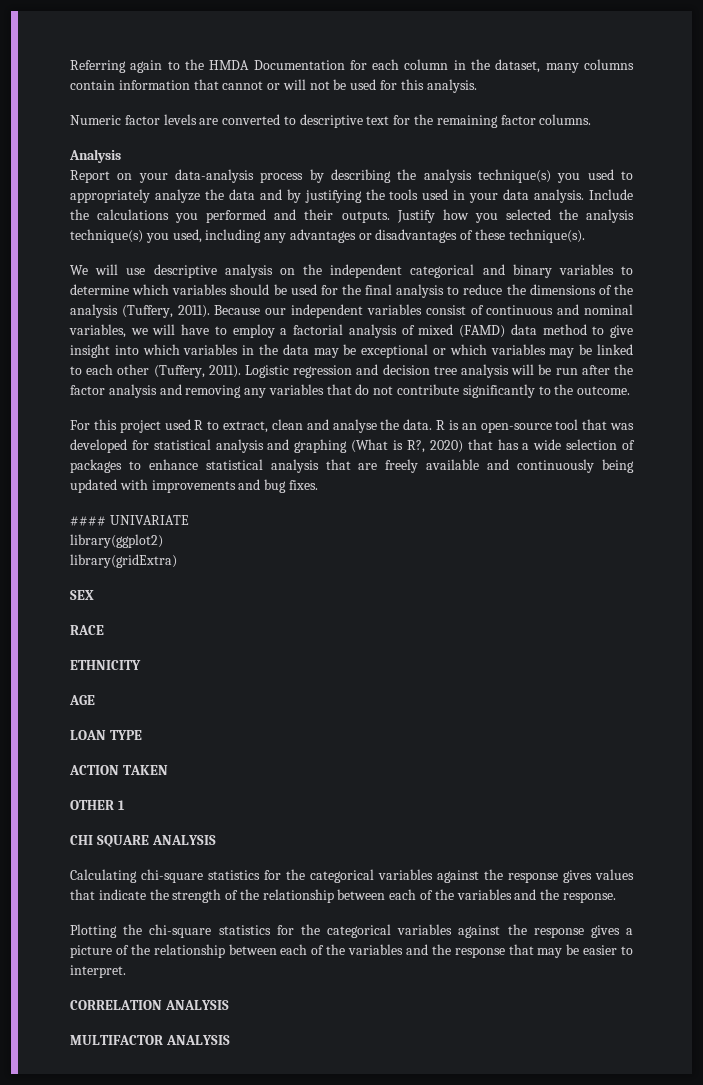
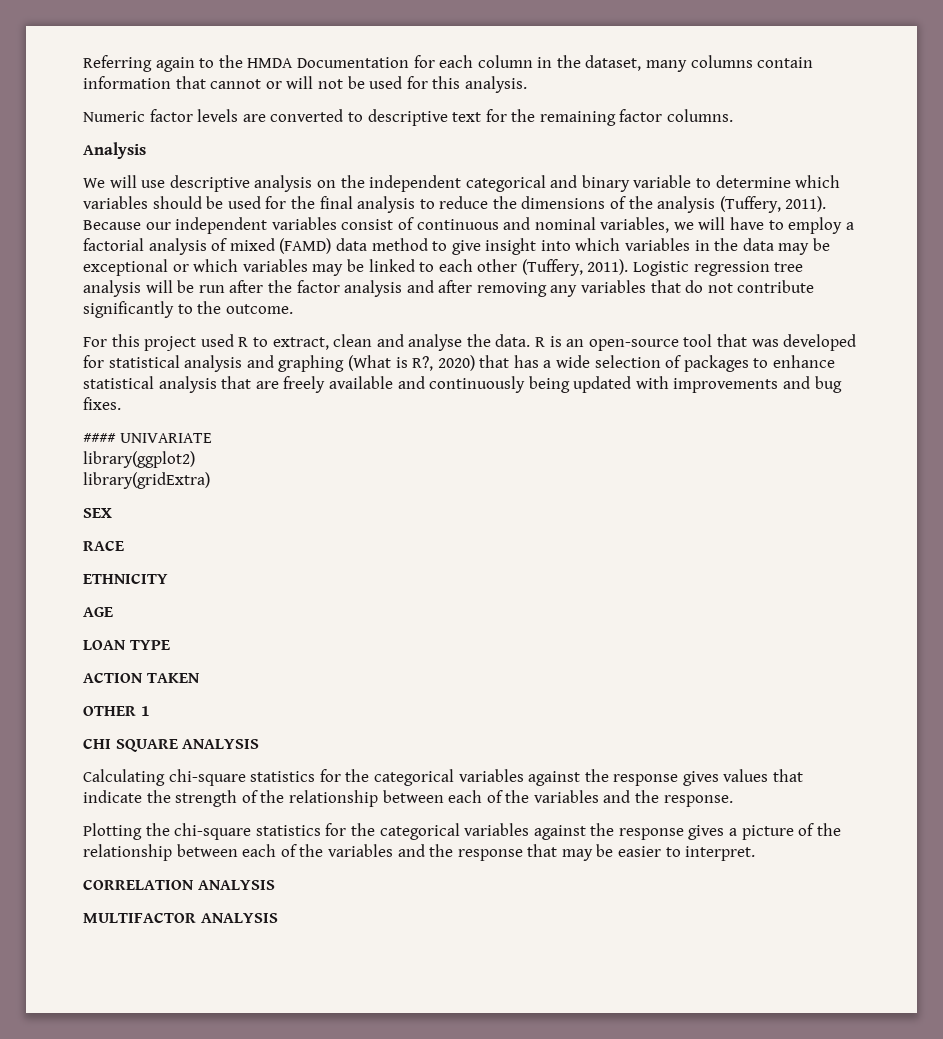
[70,169,633,183] [70,189,634,203] [70,209,634,223] [70,229,585,243] // Report on your data-analysis process by describing the analysis technique(s) you used to appropriately analyze the data and by justifying the tools used in your data analysis. Include the calculations you performed and their outputs. Justify how you selected the analysis technique(s) you used, including any advantages or disadvantages of these technique(s). -> (146, 150) none
[558,264,614,275] variables -> [633,175,692,188] variable
[356,364,430,375] and decision -> (770, 268) none
(182, 389) none -> [438,280,473,293] after

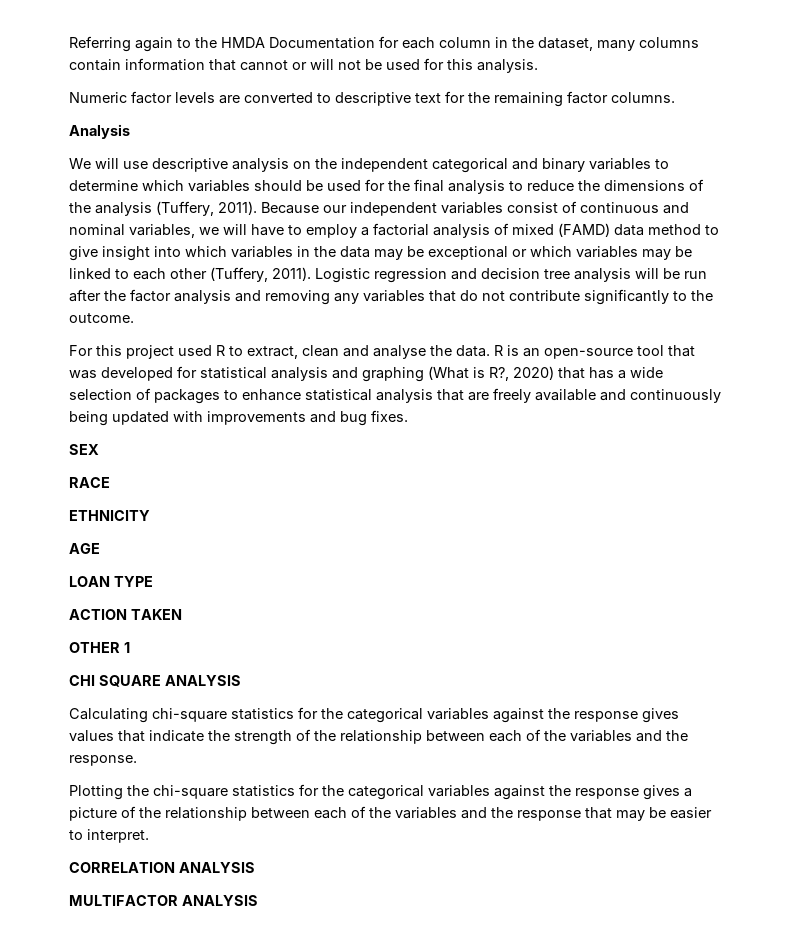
[633,175,692,188] variable -> [589,158,651,170] variables
(770, 268) none -> [451,268,540,280] and decision
[438,280,473,293] after -> (261, 296) none
[83,433,212,443] [83,451,195,468] [83,472,210,489] // #### UNIVARIATE // library(ggplot2) // library(gridExtra) -> (408, 416) none

